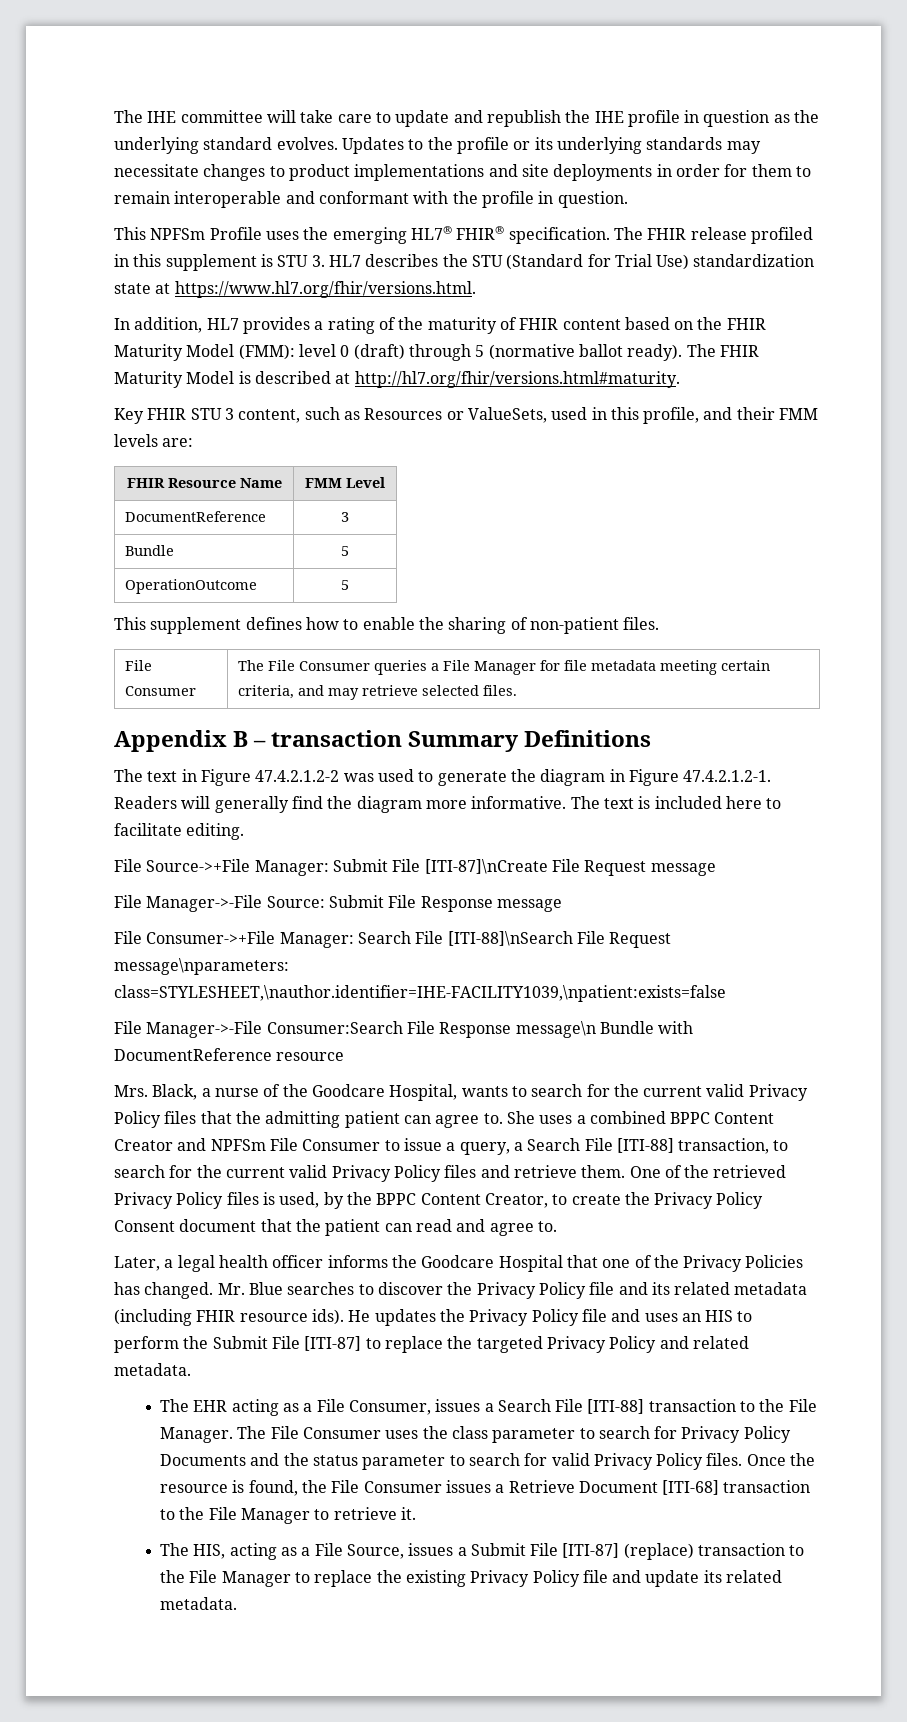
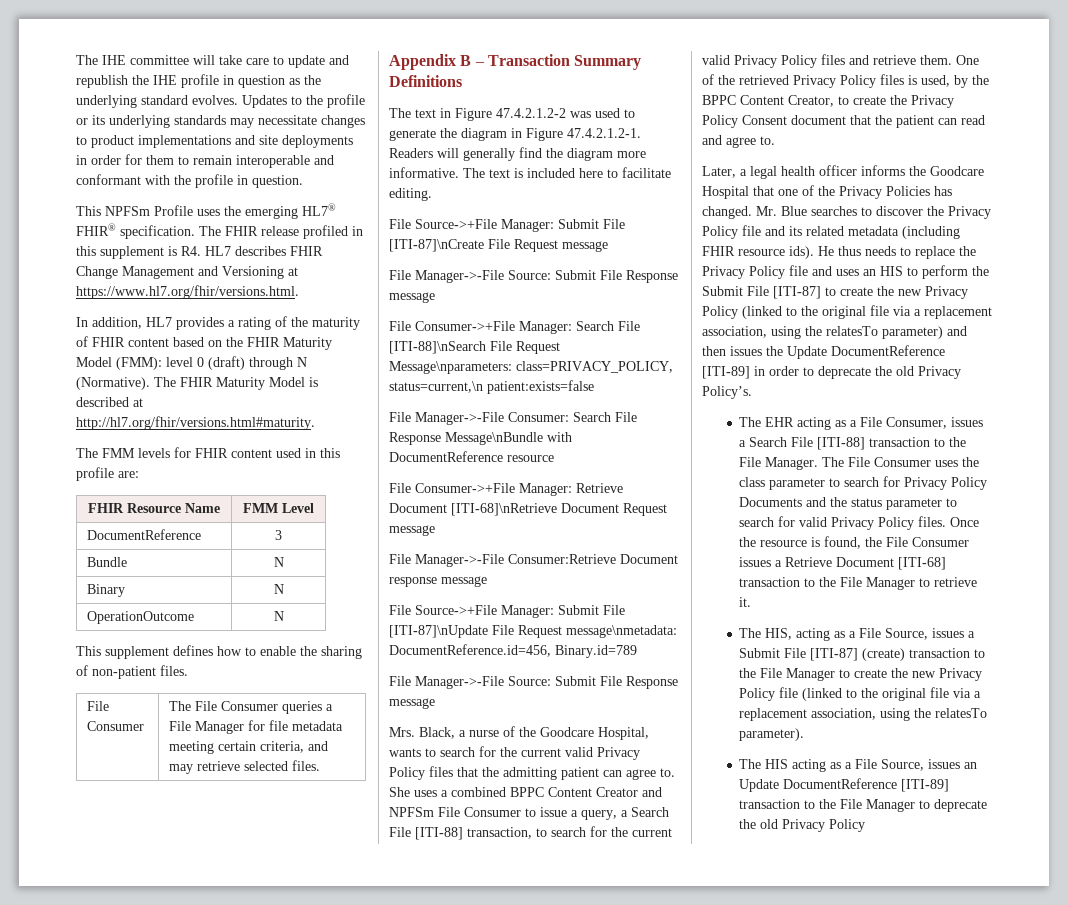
[277,254,815,270] [114,283,151,294] STU 3. HL7 describes the STU (Standard for Trial Use) standardization state -> [181,246,323,256] [76,266,284,279] R4. HL7 describes FHIR Change Management and Versioning
[475,344,683,361] 5 (normative ballot ready). -> [297,357,307,367] [76,377,150,390] N (Normative).
[114,407,819,424] [114,434,158,447] Key FHIR STU 3 content, such as Resources or ValueSets, used in this profile, and their FMM levels -> [76,447,340,458] [76,467,114,481] The FMM levels for FHIR content used in this profile
[341,546,349,556] 5 -> [273,557,284,567] [86,584,125,597] [273,584,284,594] N // Binary | N
[341,580,349,590] 5 -> [273,611,284,621] N
[271,730,403,747] transaction -> [487,54,570,66] Transaction
[114,958,289,975] [114,985,726,1002] [114,1021,694,1038] [114,1048,345,1061] message\nparameters: class=STYLESHEET,\nauthor.identifier=IHE-FACILITY1039,\npatient:exists=false // File Manager->-File Consumer:Search File Response message\n Bundle with DocumentReference resource -> [389,361,673,374] [389,380,594,394] [389,412,637,425] [389,432,572,445] [389,451,554,462] [389,483,623,496] [389,503,667,516] [389,525,435,536] [389,554,678,567] [389,576,487,587] [389,605,625,618] [389,625,677,638] [389,644,637,658] [389,676,678,689] [389,698,435,709] Message\nparameters: class=PRIVACY_POLICY, status=current,\n patient:exists=false // File Manager->-File Consumer: Search File Response Message\nBundle with DocumentReference resource // File Consumer->+File Manager: Retrieve Document [ITI-68]\nRetrieve Document Request message // File Manager->-File Consumer:Retrieve Document response message // File Source->+File Manager: Submit File [ITI-87]\nUpdate File Request message\nmetadata: DocumentReference.id=456, Binary.id=789 // File Manager->-File Source: Submit File Response message
[374,1309,436,1326] updates -> [838,246,955,259] thus needs to replace
[384,1336,749,1353] [114,1363,191,1376] replace the targeted Privacy Policy and related metadata. -> [840,286,968,299] [702,305,992,319] [702,326,967,339] [702,345,945,359] [702,366,961,379] [702,386,752,399] create the new Privacy Policy (linked to the original file via a replacement association, using the relatesTo parameter) and then issues the Update DocumentReference [ITI-89] in order to deprecate the old Privacy Policy’s.
[623,1543,805,1560] [159,1570,783,1587] [159,1597,237,1610] (replace) transaction to the File Manager to replace the existing Privacy Policy file and update its related metadata. -> [862,648,986,661] [739,668,983,681] [739,687,982,701] [739,708,988,721] [739,728,805,741] [739,759,978,772] [739,778,950,792] [739,799,988,812] [739,819,866,832] (create) transaction to the File Manager to create the new Privacy Policy file (linked to the original file via a replacement association, using the relatesTo parameter). // The HIS acting as a File Source, issues an Update DocumentReference [ITI-89] transaction to the File Manager to deprecate the old Privacy Policy

